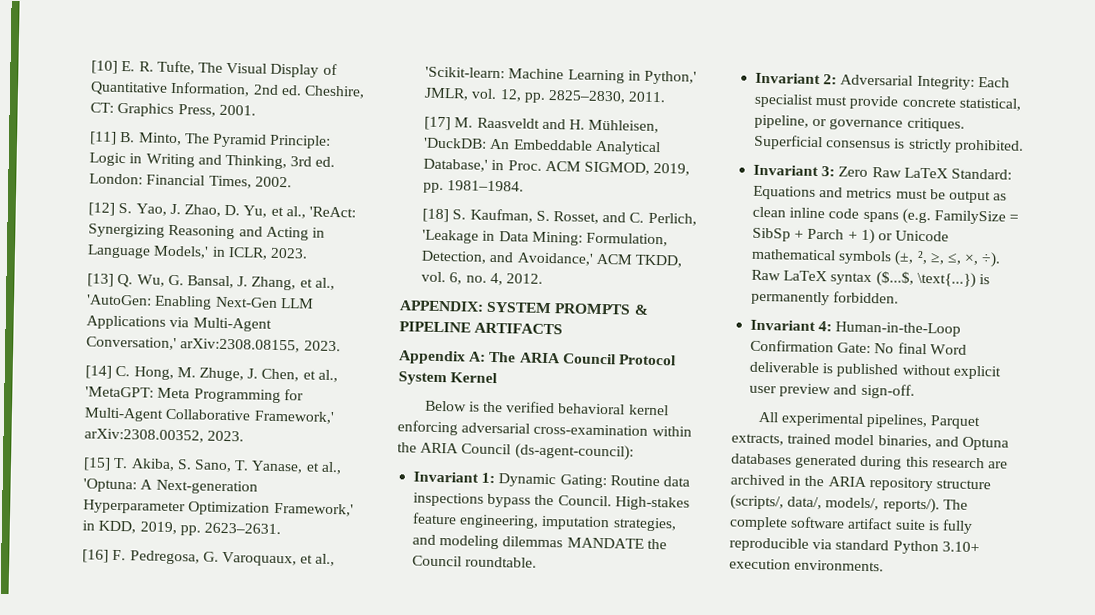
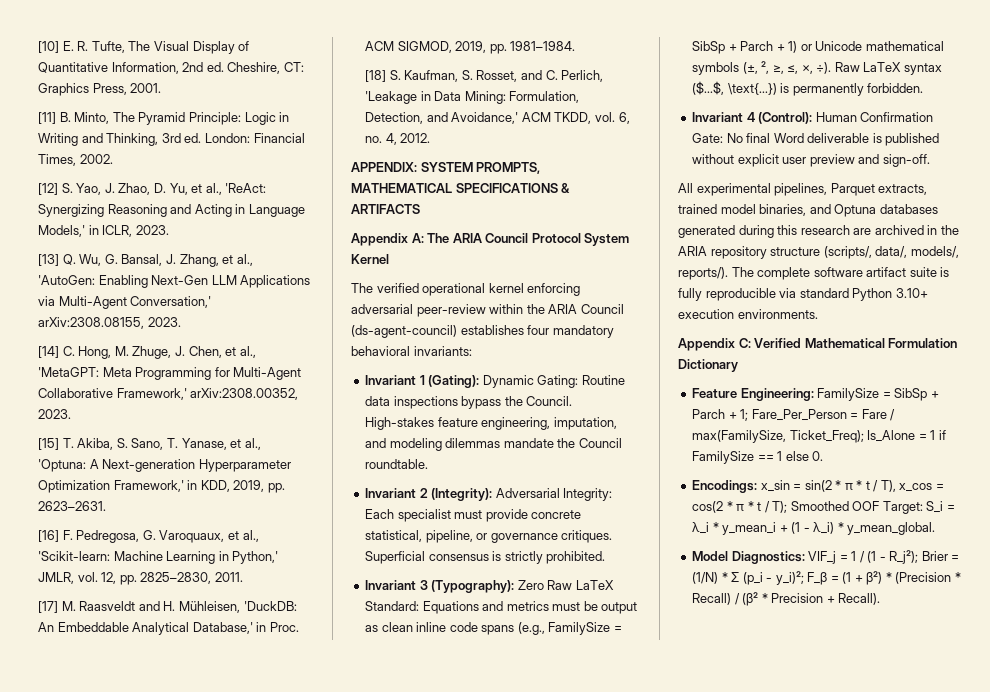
[554,303,649,315] [399,321,471,333] PROMPTS & PIPELINE -> [476,162,541,174] [351,183,571,193] PROMPTS, MATHEMATICAL SPECIFICATIONS &
[424,400,626,415] Below is the verified behavioral -> [351,283,486,296] The verified operational
[533,423,649,436] cross-examination -> [416,304,486,317] peer-review
[514,443,634,461] [413,471,496,484] (ds-agent-council): // Invariant 1: -> [351,325,614,338] [351,346,472,356] [365,375,480,388] (ds-agent-council) establishes four mandatory behavioral invariants: // Invariant 1 (Gating):
[541,515,677,532] imputation strategies, -> [553,417,617,430] imputation,
[566,537,644,549] MANDATE -> [503,438,554,448] mandate
[823,74,838,85] 2: -> [419,488,493,501] 2 (Integrity):
[821,166,836,177] 3: -> [419,580,515,593] 3 (Typography):
[901,208,931,225] (e.g. -> [517,622,545,635] (e.g.,
[818,321,962,337] 4: Human-in-the-Loop -> [746,112,857,124] 4 (Control): Human
(885, 565) none -> [678,338,958,351] [678,359,738,372] [692,388,939,401] [692,409,896,421] [692,430,946,443] [692,451,824,464] [692,480,944,493] [692,501,955,514] [692,522,936,535] [692,550,960,564] [692,571,961,585] [692,592,881,606] // Appendix C: Verified Mathematical Formulation Dictionary // Feature Engineering: FamilySize = SibSp + Parch + 1; Fare_Per_Person = Fare / max(FamilySize, Ticket_Freq); Is_Alone = 1 if FamilySize == 1 else 0. // Encodings: x_sin = sin(2 * π * t / T), x_cos = cos(2 * π * t / T); Smoothed OOF Target: S_i = λ_i * y_mean_i + (1 - λ_i) * y_mean_global. // Model Diagnostics: VIF_j = 1 / (1 - R_j²); Brier = (1/N) * Σ (p_i - y_i)²; F_β = (1 + β²) * (Precision * Recall) / (β² * Precision + Recall).

